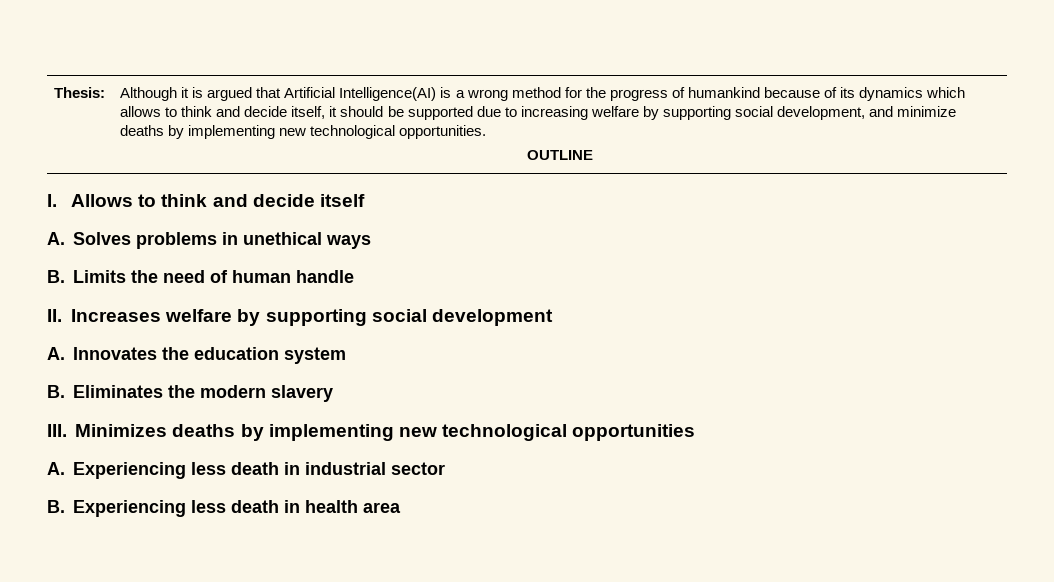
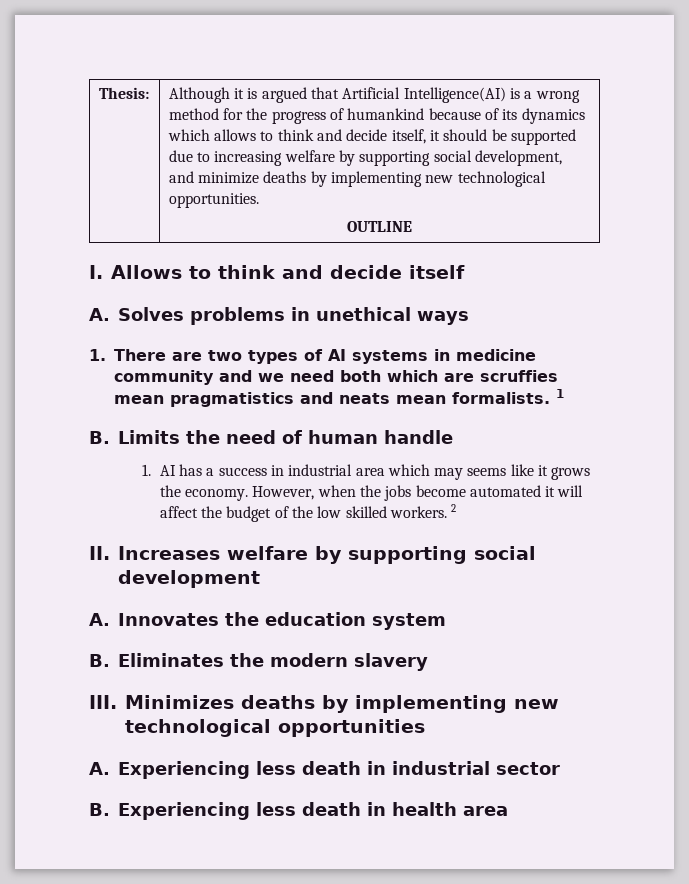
(372, 242) none -> [89,349,536,364] [114,370,558,385] [114,389,564,407] // 1. There are two types of AI systems in medicine community and we need both which are scruffies mean pragmatistics and neats mean formalists. 1
(355, 276) none -> [141,464,591,480] [159,485,584,501] [159,504,457,522] // 1. AI has a success in industrial area which may seems like it grows the economy. However, when the jobs become automated it will affect the budget of the low skilled workers. 2

